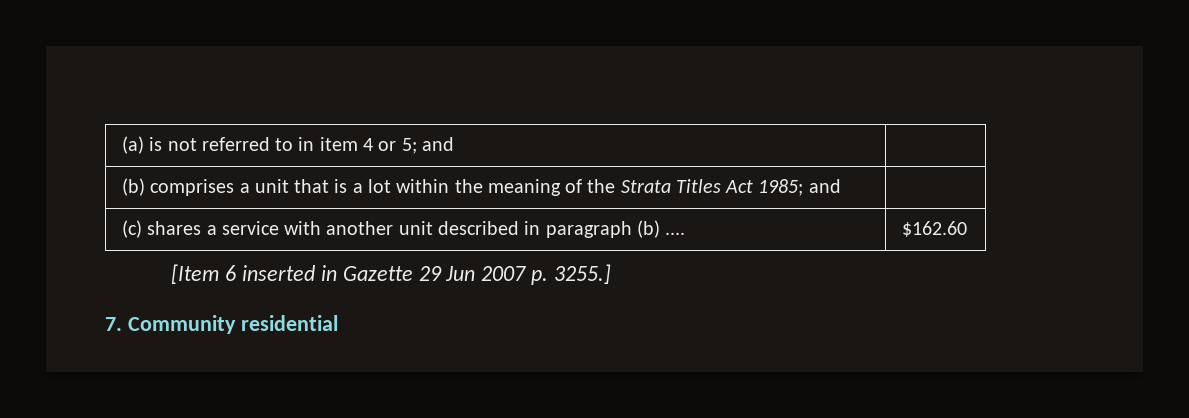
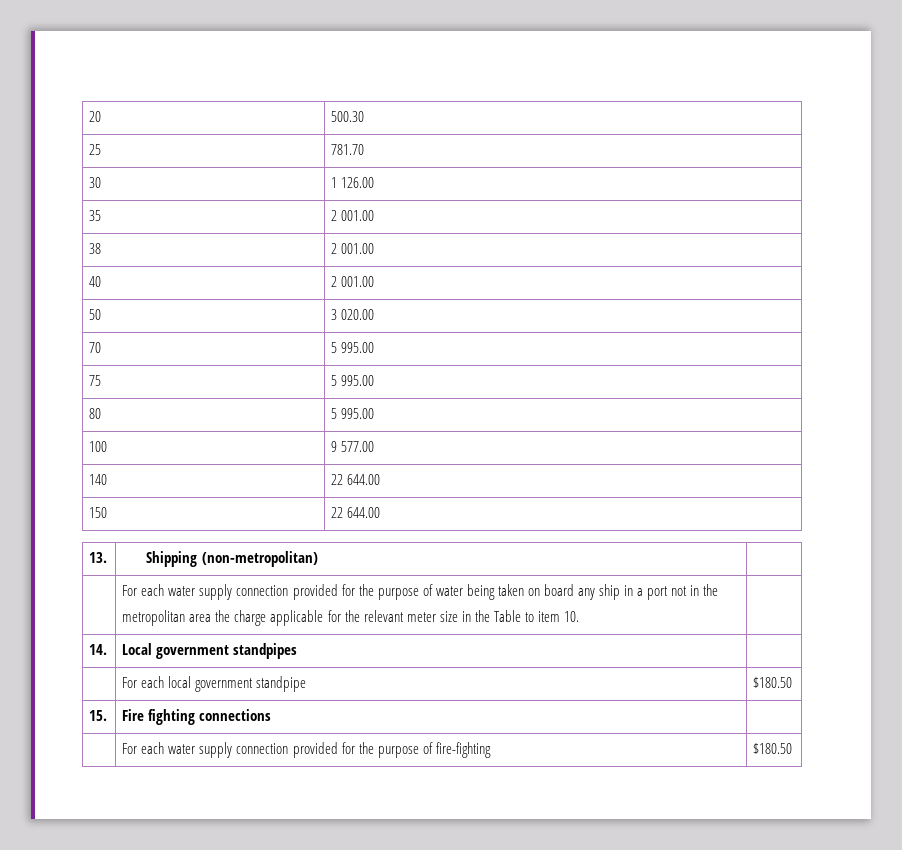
[122,136,454,154] [122,178,841,196] [122,220,686,238] [902,221,968,237] [171,264,611,285] [105,315,338,334] (a) is not referred to in item 4 or 5; and | // (b) comprises a unit that is a lot within the meaning of the Strata Titles Act 1985; and | // (c) shares a service with another unit described in paragraph (b) .... | $162.60 // [Item 6 inserted in Gazette 29 Jun 2007 p. 3255.] // 7. Community residential -> [89,111,102,122] [331,111,365,122] [89,144,102,155] [331,144,365,155] [89,177,102,188] [331,177,375,188] [89,210,102,221] [331,210,375,221] [89,243,102,254] [331,243,375,254] [89,276,102,287] [331,276,375,287] [89,309,102,320] [331,309,375,320] [89,342,102,353] [331,342,375,353] [89,375,102,386] [331,375,375,386] [89,408,102,419] [331,408,375,419] [89,441,108,452] [331,441,375,452] [89,474,108,485] [331,474,381,485] [89,507,108,518] [331,507,381,518] [89,552,108,563] [146,551,318,567] [122,584,719,600] [122,610,580,626] [89,644,108,655] [122,643,298,659] [122,676,307,692] [753,677,793,688] [89,710,108,721] [122,709,272,725] [122,742,491,758] [753,743,793,754] 20 | 500.30 // 25 | 781.70 // 30 | 1 126.00 // 35 | 2 001.00 // 38 | 2 001.00 // 40 | 2 001.00 // 50 | 3 020.00 // 70 | 5 995.00 // 75 | 5 995.00 // 80 | 5 995.00 // 100 | 9 577.00 // 140 | 22 644.00 // 150 | 22 644.00 // 13. | Shipping (non-metropolitan) | // | For each water supply connection provided for the purpose of water being taken on board any ship in a port not in the metropolitan area the charge applicable for the relevant meter size in the Table to item 10. | // 14. | Local government standpipes | // | For each local government standpipe | $180.50 // 15. | Fire fighting connections | // | For each water supply connection provided for the purpose of fire-fighting | $180.50

